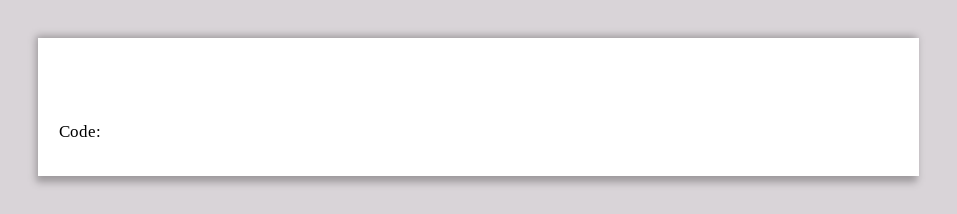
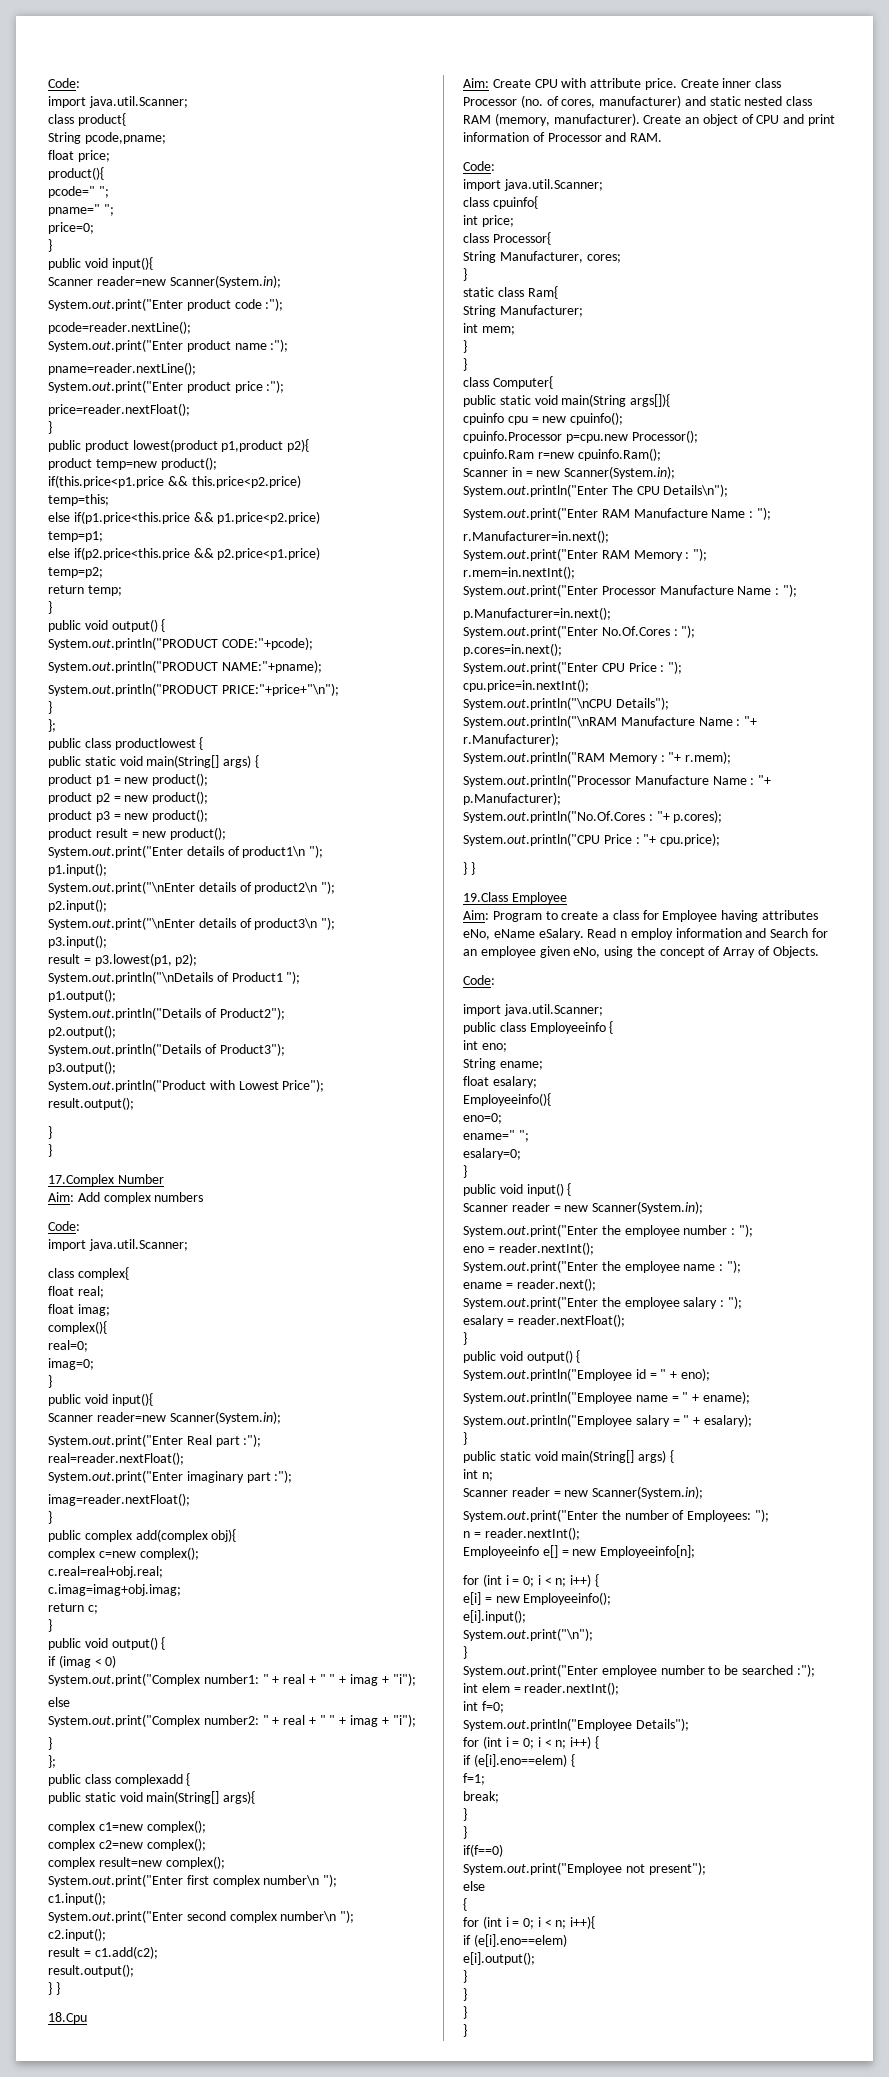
[59,125,101,137] Code: -> [48,78,80,88] [48,96,188,108] [48,113,126,126] [48,132,166,144] [48,150,110,162] [48,167,104,180] [48,186,109,198] [48,204,114,216] [48,222,94,234] [48,239,52,252] [48,257,153,270] [48,275,281,288] [48,298,284,311] [48,321,191,334] [48,339,289,352] [48,362,196,375] [48,380,285,393] [48,403,190,416] [48,421,52,434] [48,439,310,452] [48,457,217,470] [48,475,301,488] [48,494,109,506] [48,511,321,524] [48,531,103,542] [48,547,321,560] [48,567,103,578] [48,585,122,596] [48,601,52,614] [48,619,166,632] [48,637,313,650] [48,660,322,673] [48,683,339,696] [48,701,52,714] [48,719,56,732] [48,737,204,750] [48,755,259,768] [48,773,209,786] [48,791,209,804] [48,809,209,822] [48,827,227,840] [48,845,324,858] [48,863,107,876] [48,881,336,894] [48,899,107,912] [48,917,336,930] [48,935,107,948] [48,953,198,966] [48,971,301,984] [48,989,116,1002] [48,1007,285,1020] [48,1025,116,1038] [48,1043,285,1056] [48,1061,116,1074] [48,1079,325,1092] [48,1097,134,1110] [48,1126,52,1139] [48,1144,52,1157] [48,1174,164,1186] [48,1192,204,1204] [48,1221,80,1231] [48,1239,188,1251] [48,1267,129,1280] [48,1286,104,1298] [48,1304,110,1316] [48,1321,107,1334] [48,1340,88,1352] [48,1358,94,1370] [48,1375,52,1388] [48,1393,153,1406] [48,1411,281,1424] [48,1434,262,1447] [48,1452,184,1465] [48,1470,293,1483] [48,1493,190,1506] [48,1511,52,1524] [48,1529,237,1542] [48,1547,199,1560] [48,1566,163,1578] [48,1584,181,1596] [48,1603,98,1614] [48,1619,52,1632] [48,1637,166,1650] [48,1655,117,1668] [48,1673,416,1686] [48,1697,70,1707] [48,1714,416,1727] [48,1737,52,1750] [48,1755,56,1768] [48,1773,191,1786] [48,1791,256,1804] [48,1820,206,1833] [48,1838,206,1851] [48,1856,225,1869] [48,1874,338,1887] [48,1892,106,1905] [48,1910,355,1923] [48,1928,106,1941] [48,1946,158,1959] [48,1964,134,1977] [48,1982,60,1995] [48,2012,87,2024] [463,78,782,90] [463,95,813,108] [463,113,836,126] [463,132,663,142] [463,161,495,171] [463,179,603,191] [463,196,538,209] [463,215,514,227] [463,232,551,245] [463,251,621,263] [463,268,467,281] [463,286,558,299] [463,305,583,317] [463,323,515,335] [463,340,467,353] [463,358,467,371] [463,376,553,389] [463,394,671,407] [463,412,624,425] [463,430,698,443] [463,448,661,461] [463,466,676,479] [463,484,729,497] [463,507,771,520] [463,530,609,543] [463,548,708,561] [463,566,575,579] [463,584,797,597] [463,607,611,620] [463,625,696,638] [463,643,562,656] [463,661,683,674] [463,679,589,692] [463,697,669,710] [463,715,758,728] [463,733,559,746] [463,751,732,764] [463,774,772,787] [463,792,561,805] [463,810,723,823] [463,833,721,846] [463,862,475,875] [463,892,567,904] [463,910,819,922] [463,928,829,940] [463,946,819,958] [463,975,495,985] [463,1004,603,1016] [463,1021,614,1034] [463,1040,507,1052] [463,1058,543,1070] [463,1076,537,1088] [463,1093,551,1106] [463,1113,502,1124] [463,1130,529,1142] [463,1148,521,1160] [463,1165,467,1178] [463,1183,572,1196] [463,1201,704,1214] [463,1224,753,1237] [463,1242,594,1255] [463,1260,741,1273] [463,1278,596,1291] [463,1296,742,1309] [463,1314,625,1327] [463,1332,467,1345] [463,1350,581,1363] [463,1368,710,1381] [463,1391,750,1404] [463,1414,752,1427] [463,1432,467,1445] [463,1450,674,1463] [463,1469,493,1481] [463,1486,704,1499] [463,1509,769,1522] [463,1527,580,1540] [463,1545,696,1558] [463,1574,600,1587] [463,1592,612,1605] [463,1610,526,1623] [463,1628,593,1641] [463,1646,467,1659] [463,1664,815,1677] [463,1682,620,1695] [463,1701,504,1713] [463,1718,689,1731] [463,1736,600,1749] [463,1754,575,1767] [463,1773,485,1785] [463,1791,499,1803] [463,1808,467,1821] [463,1826,467,1839] [463,1844,503,1857] [463,1862,706,1875] [463,1881,485,1891] [463,1898,467,1911] [463,1916,596,1929] [463,1934,567,1947] [463,1952,535,1965] [463,1970,467,1983] [463,1988,467,2001] [463,2006,467,2019] [463,2024,467,2037] Code: // import java.util.Scanner; // class product{ // String pcode,pname; // float price; // product(){ // pcode=" "; // pname=" "; // price=0; // } // public void input(){ // Scanner reader=new Scanner(System.in); // System.out.print("Enter product code :"); // pcode=reader.nextLine(); // System.out.print("Enter product name :"); // pname=reader.nextLine(); // System.out.print("Enter product price :"); // price=reader.nextFloat(); // } // public product lowest(product p1,product p2){ // product temp=new product(); // if(this.price<p1.price && this.price<p2.price) // temp=this; // else if(p1.price<this.price && p1.price<p2.price) // temp=p1; // else if(p2.price<this.price && p2.price<p1.price) // temp=p2; // return temp; // } // public void output() { // System.out.println("PRODUCT CODE:"+pcode); // System.out.println("PRODUCT NAME:"+pname); // System.out.println("PRODUCT PRICE:"+price+"\n"); // } // }; // public class productlowest { // public static void main(String[] args) { // product p1 = new product(); // product p2 = new product(); // product p3 = new product(); // product result = new product(); // System.out.print("Enter details of product1\n "); // p1.input(); // System.out.print("\nEnter details of product2\n "); // p2.input(); // System.out.print("\nEnter details of product3\n "); // p3.input(); // result = p3.lowest(p1, p2); // System.out.println("\nDetails of Product1 "); // p1.output(); // System.out.println("Details of Product2"); // p2.output(); // System.out.println("Details of Product3"); // p3.output(); // System.out.println("Product with Lowest Price"); // result.output(); // } // } // 17.Complex Number // Aim: Add complex numbers // Code: // import java.util.Scanner; // class complex{ // float real; // float imag; // complex(){ // real=0; // imag=0; // } // public void input(){ // Scanner reader=new Scanner(System.in); // System.out.print("Enter Real part :"); // real=reader.nextFloat(); // System.out.print("Enter imaginary part :"); // imag=reader.nextFloat(); // } // public complex add(complex obj){ // complex c=new complex(); // c.real=real+obj.real; // c.imag=imag+obj.imag; // return c; // } // public void output() { // if (imag < 0) // System.out.print("Complex number1: " + real + " " + imag + "i"); // else // System.out.print("Complex number2: " + real + " " + imag + "i"); // } // }; // public class complexadd { // public static void main(String[] args){ // complex c1=new complex(); // complex c2=new complex(); // complex result=new complex(); // System.out.print("Enter first complex number\n "); // c1.input(); // System.out.print("Enter second complex number\n "); // c2.input(); // result = c1.add(c2); // result.output(); // } } // 18.Cpu // Aim: Create CPU with attribute price. Create inner class Processor (no. of cores, manufacturer) and static nested class RAM (memory, manufacturer). Create an object of CPU and print information of Processor and RAM. // Code: // import java.util.Scanner; // class cpuinfo{ // int price; // class Processor{ // String Manufacturer, cores; // } // static class Ram{ // String Manufacturer; // int mem; // } // } // class Computer{ // public static void main(String args[]){ // cpuinfo cpu = new cpuinfo(); // cpuinfo.Processor p=cpu.new Processor(); // cpuinfo.Ram r=new cpuinfo.Ram(); // Scanner in = new Scanner(System.in); // System.out.println("Enter The CPU Details\n"); // System.out.print("Enter RAM Manufacture Name : "); // r.Manufacturer=in.next(); // System.out.print("Enter RAM Memory : "); // r.mem=in.nextInt(); // System.out.print("Enter Processor Manufacture Name : "); // p.Manufacturer=in.next(); // System.out.print("Enter No.Of.Cores : "); // p.cores=in.next(); // System.out.print("Enter CPU Price : "); // cpu.price=in.nextInt(); // System.out.println("\nCPU Details"); // System.out.println("\nRAM Manufacture Name : "+ r.Manufacturer); // System.out.println("RAM Memory : "+ r.mem); // System.out.println("Processor Manufacture Name : "+ p.Manufacturer); // System.out.println("No.Of.Cores : "+ p.cores); // System.out.println("CPU Price : "+ cpu.price); // } } // 19.Class Employee // Aim: Program to create a class for Employee having attributes eNo, eName eSalary. Read n employ information and Search for an employee given eNo, using the concept of Array of Objects. // Code: // import java.util.Scanner; // public class Employeeinfo { // int eno; // String ename; // float esalary; // Employeeinfo(){ // eno=0; // ename=" "; // esalary=0; // } // public void input() { // Scanner reader = new Scanner(System.in); // System.out.print("Enter the employee number : "); // eno = reader.nextInt(); // System.out.print("Enter the employee name : "); // ename = reader.next(); // System.out.print("Enter the employee salary : "); // esalary = reader.nextFloat(); // } // public void output() { // System.out.println("Employee id = " + eno); // System.out.println("Employee name = " + ename); // System.out.println("Employee salary = " + esalary); // } // public static void main(String[] args) { // int n; // Scanner reader = new Scanner(System.in); // System.out.print("Enter the number of Employees: "); // n = reader.nextInt(); // Employeeinfo e[] = new Employeeinfo[n]; // for (int i = 0; i < n; i++) { // e[i] = new Employeeinfo(); // e[i].input(); // System.out.print("\n"); // } // System.out.print("Enter employee number to be searched :"); // int elem = reader.nextInt(); // int f=0; // System.out.println("Employee Details"); // for (int i = 0; i < n; i++) { // if (e[i].eno==elem) { // f=1; // break; // } // } // if(f==0) // System.out.print("Employee not present"); // else // { // for (int i = 0; i < n; i++){ // if (e[i].eno==elem) // e[i].output(); // } // } // } // }

